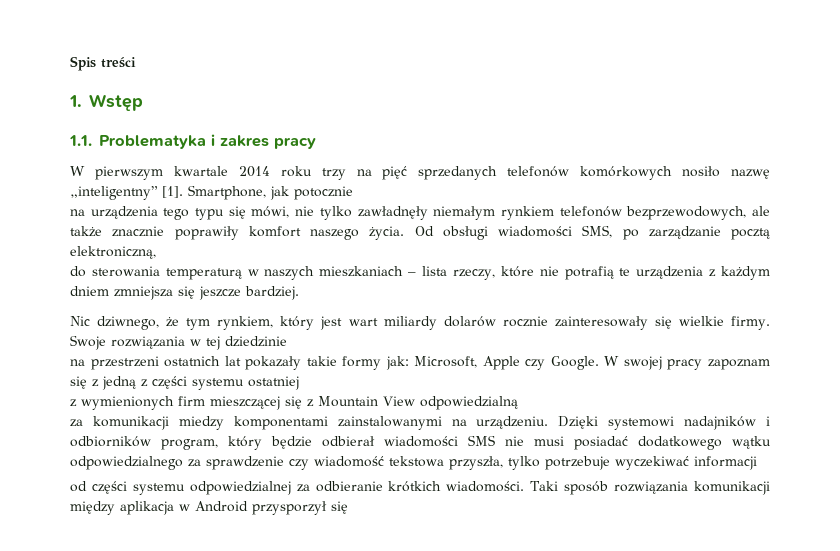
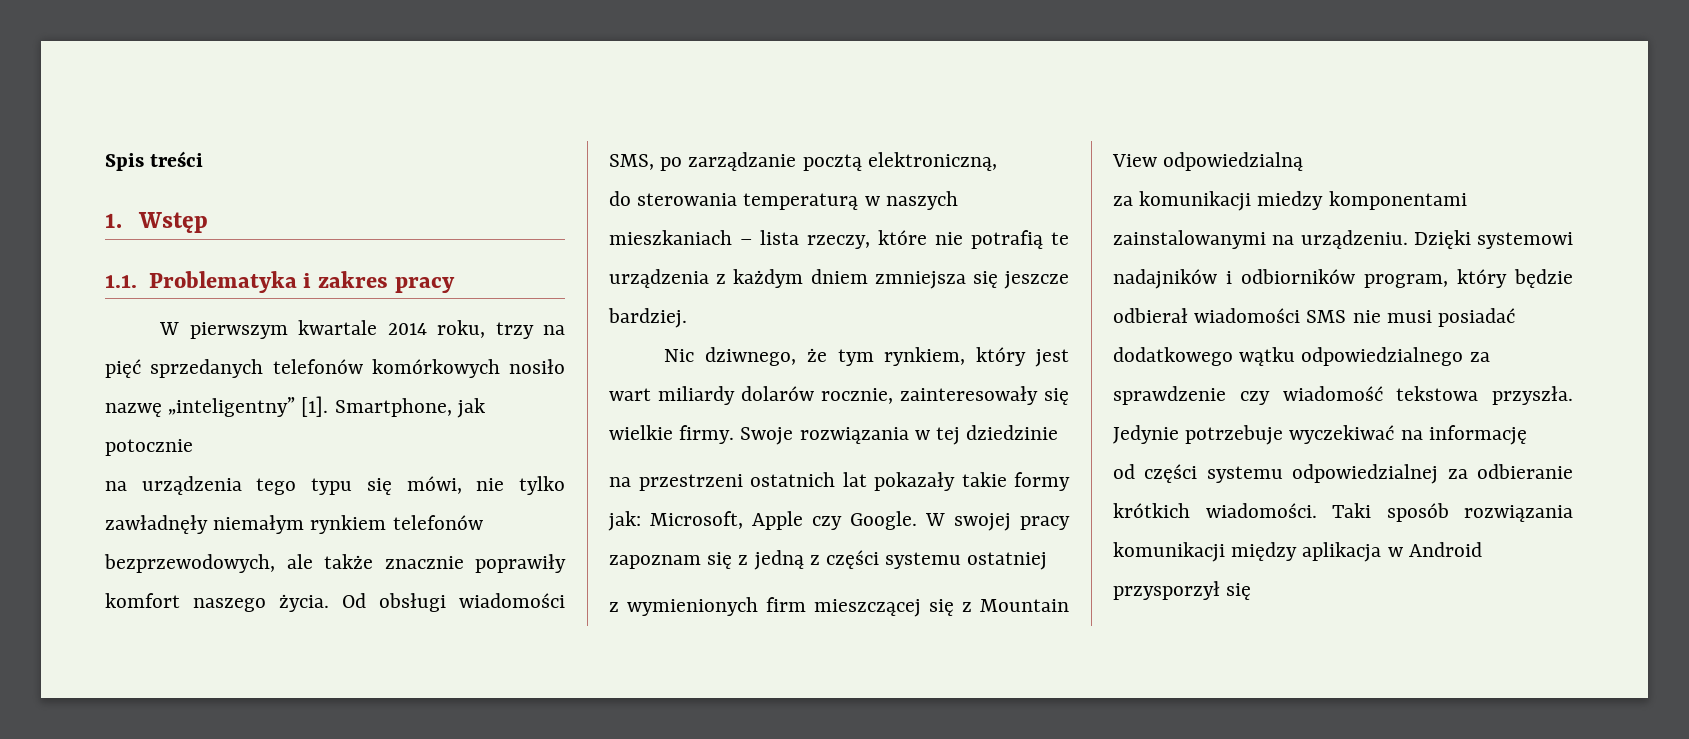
[280,166,312,177] roku -> [437,320,486,338] roku,
[502,316,548,327] rocznie -> [821,388,893,404] rocznie,
[449,456,757,470] przyszła, tylko potrzebuje wyczekiwać informacji -> [1492,386,1573,405] [1113,425,1527,445] przyszła. Jedynie potrzebuje wyczekiwać na informację

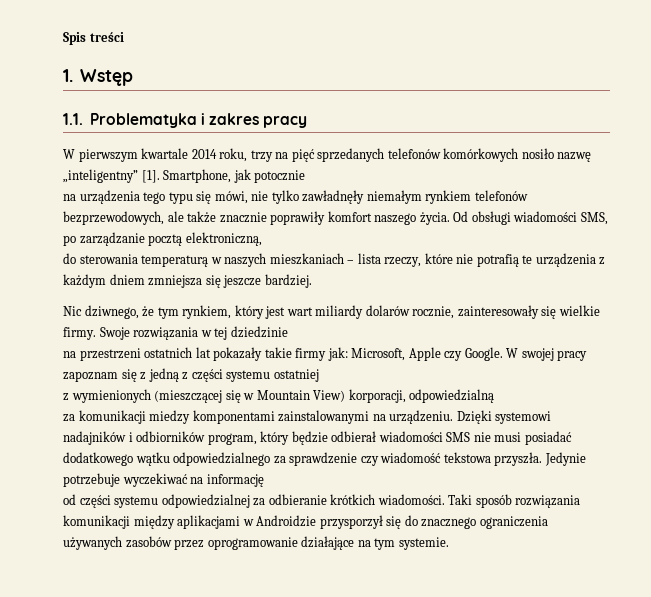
[1014,472,1070,491] formy -> [295,348,327,361] firmy
[766,597,1069,617] [1112,154,1157,167] firm mieszczącej się z Mountain View -> [154,389,406,403] (mieszczącej się w Mountain View) korporacji,
[1302,542,1482,562] [1113,581,1252,600] aplikacja w Android przysporzył się -> [177,515,548,529] [63,536,449,550] aplikacjami w Androidzie przysporzył się do znacznego ograniczenia używanych zasobów przez oprogramowanie działające na tym systemie.

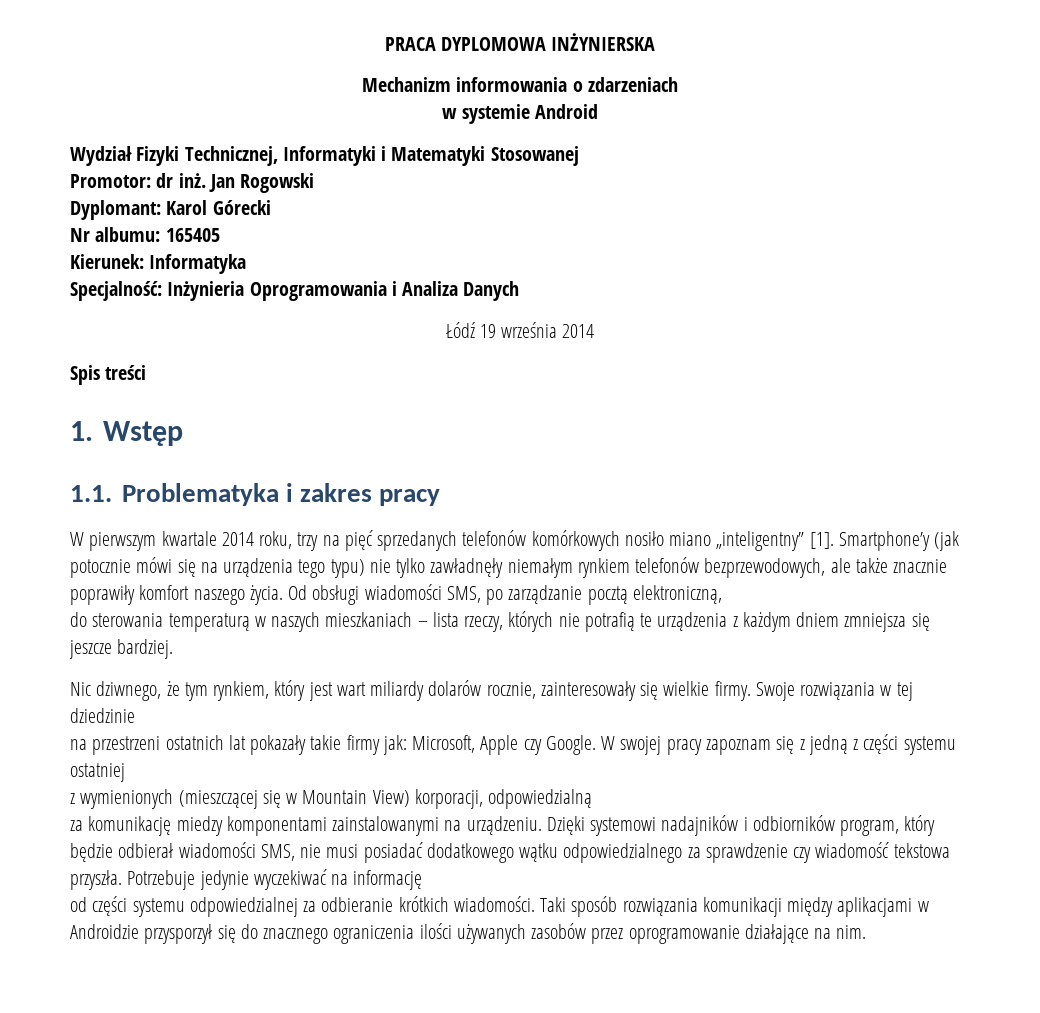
(63, 38) none -> [384,33,656,51] [362,77,678,92] [442,104,598,124] [70,146,579,166] [70,173,315,193] [70,200,271,220] [70,227,220,242] [70,254,247,274] [70,281,520,301] [445,322,595,338] PRACA DYPLOMOWA INŻYNIERSKA // Mechanizm informowania o zdarzeniach // w systemie Android // Wydział Fizyki Technicznej, Informatyki i Matematyki Stosowanej // Promotor: dr inż. Jan Rogowski // Dyplomant: Karol Górecki // Nr albumu: 165405 // Kierunek: Informatyka // Specjalność: Inżynieria Oprogramowania i Analiza Danych // Łódź 19 września 2014 //
[557,152,592,162] nazwę -> [669,532,712,546] miano
[163,169,251,183] Smartphone, jak -> [838,531,960,551] Smartphone’y (jak
(306, 176) // -> [136,557,196,577] mówi się
[168,191,248,204] typu się mówi, -> [330,559,365,578] typu)
[424,253,453,264] które -> [508,611,554,632] których
[78,410,146,424] komunikacji -> [88,816,172,836] komunikację
[446,432,471,442] SMS -> [260,844,295,861] SMS,
[544,452,586,466] [63,473,120,487] Jedynie potrzebuje -> [127,870,249,890] Potrzebuje jedynie
(548, 522) none -> [419,923,452,939] ilości
[374,537,449,550] tym systemie. -> [836,925,867,939] nim.

